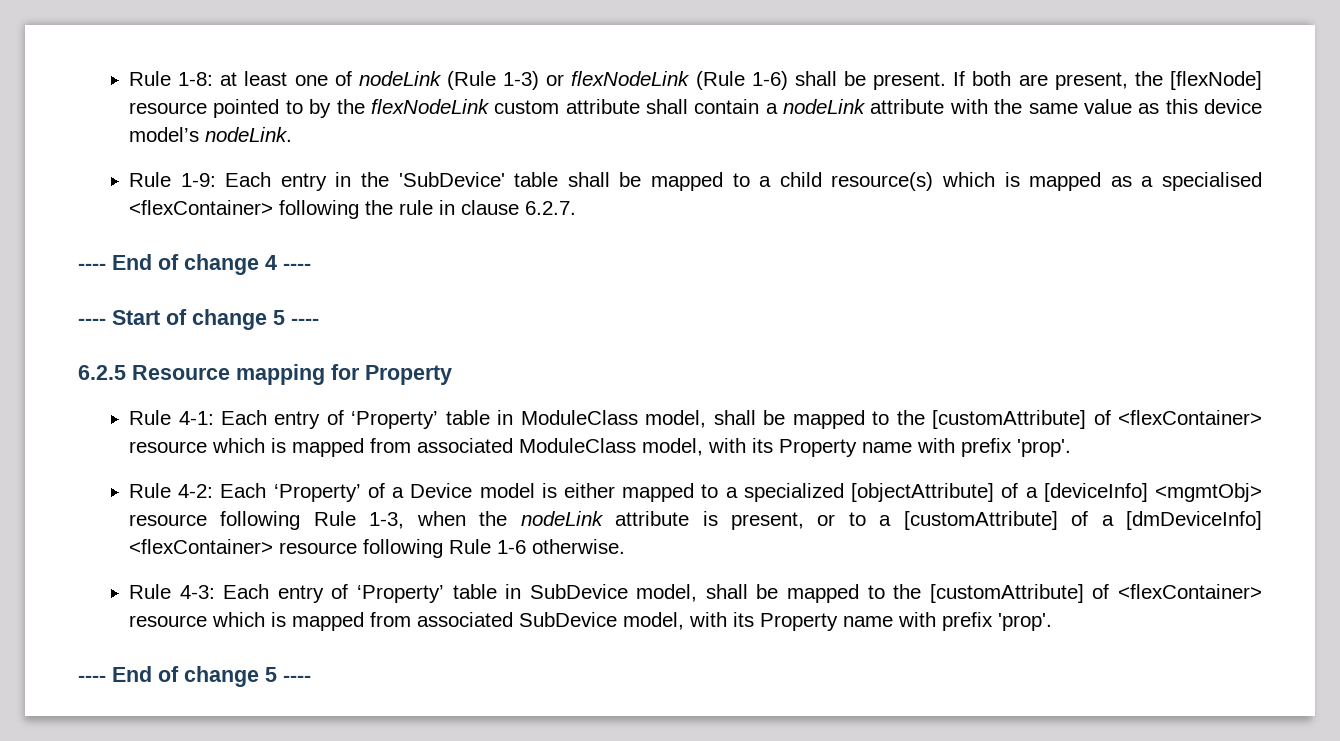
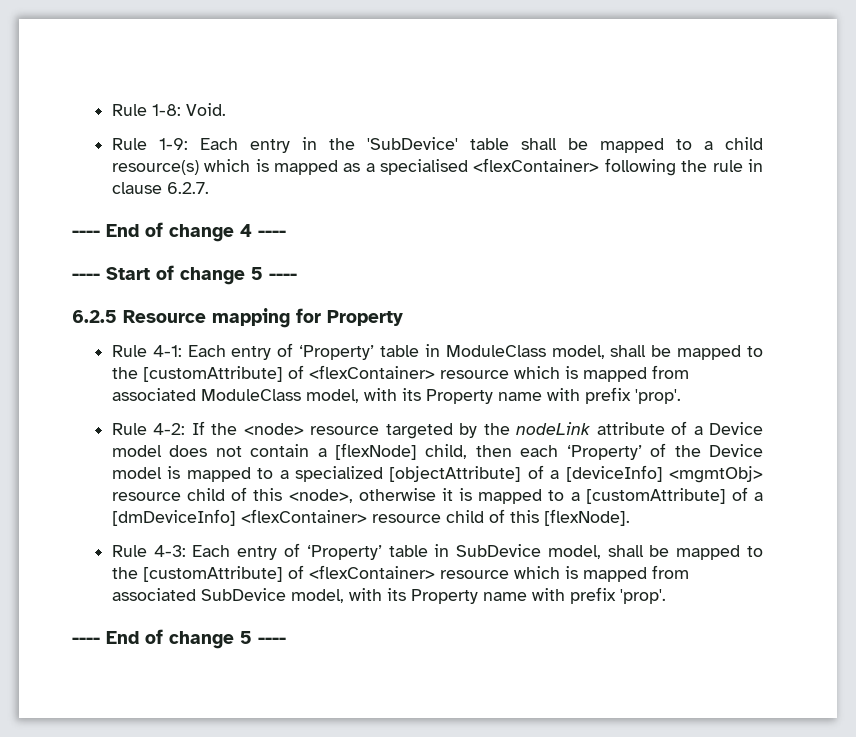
[220,71,1262,90] [129,99,1263,118] [129,127,293,142] at least one of nodeLink (Rule 1-3) or flexNodeLink (Rule 1-6) shall be present. If both are present, the [flexNode] resource pointed to by the flexNodeLink custom attribute shall contain a nodeLink attribute with the same value as this device model’s nodeLink. -> [185,103,226,116] Void.
[220,483,616,502] Each ‘Property’ of a Device model is either -> [191,421,763,439] [111,443,763,460] [111,466,181,479] If the <node> resource targeted by the nodeLink attribute of a Device model does not contain a [flexNode] child, then each ‘Property’ of the Device model is
[220,511,836,530] following Rule 1-3, when the nodeLink attribute is present, or -> [186,487,543,504] child of this <node>, otherwise it is mapped
[363,539,626,558] following Rule 1-6 otherwise. -> [445,509,630,526] child of this [flexNode].

